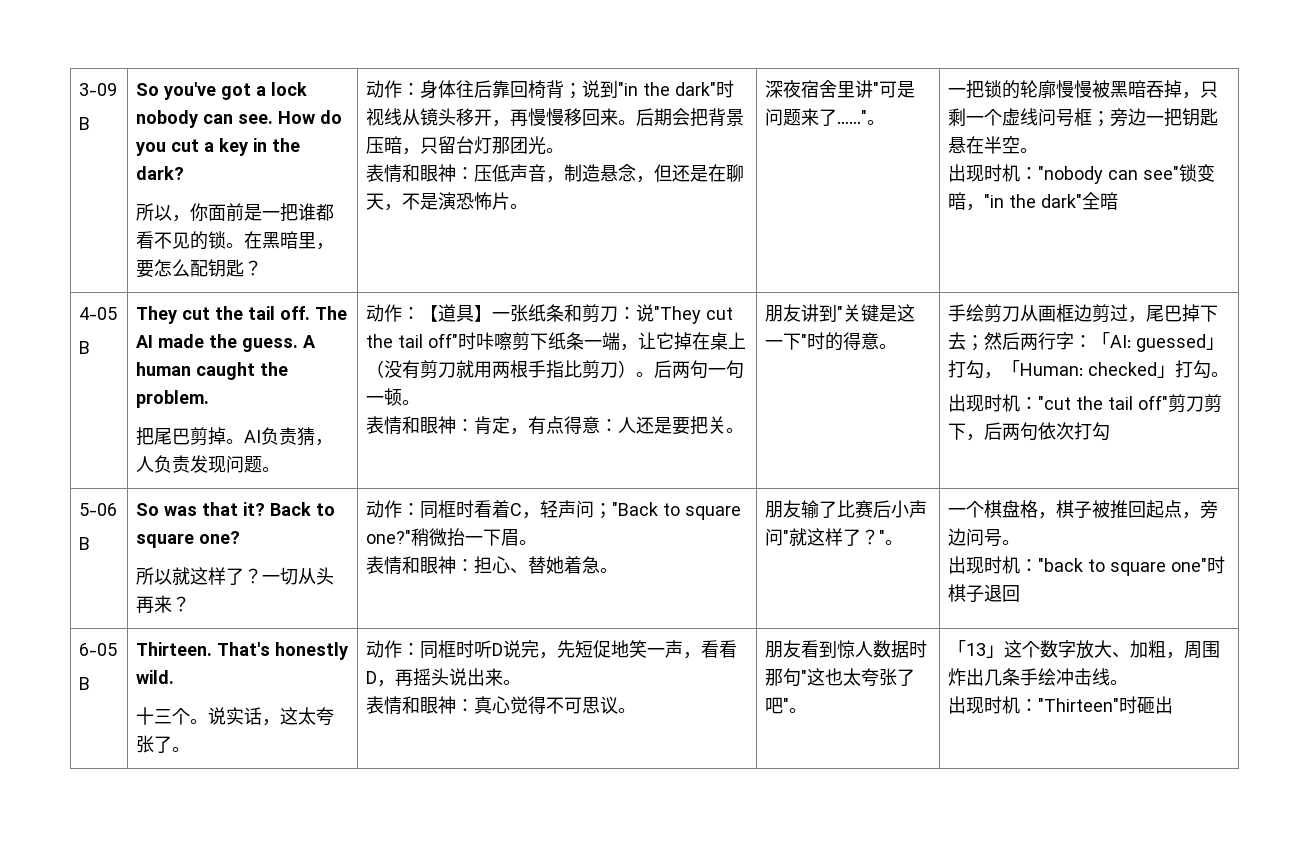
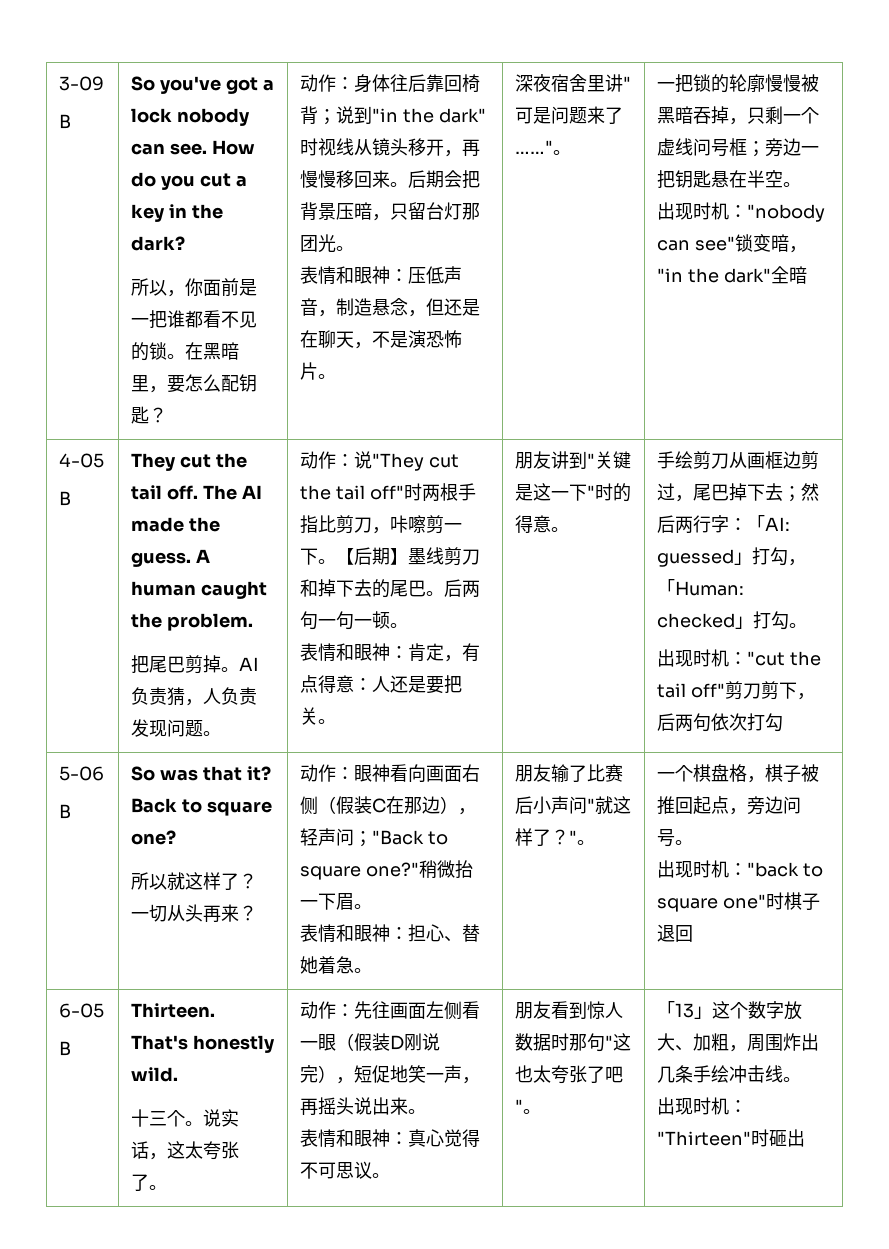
[420,304,637,323] 【道具】一张纸条和剪刀： -> (355, 460) none
[476,332,747,351] [366,360,637,379] 咔嚓剪下纸条一端，让它掉在桌上（没有剪刀就用两根手指比剪刀） -> [421,483,476,501] [300,515,463,534] [300,547,481,566] [300,579,427,598] 两根手指比剪刀，咔嚓剪一下。【后期】墨线剪刀和掉下去的尾巴
[420,500,523,519] 同框时看着C -> [354,764,481,782] [300,796,459,815] 眼神看向画面右侧（假装C在那边）
[420,640,576,659] 同框时听D说完，先 -> [354,1001,481,1020] [300,1033,441,1051] [300,1065,355,1084] 先往画面左侧看一眼（假装D刚说完），
[701,640,738,658] [366,671,396,687] 看看D， -> (481, 1080) none

